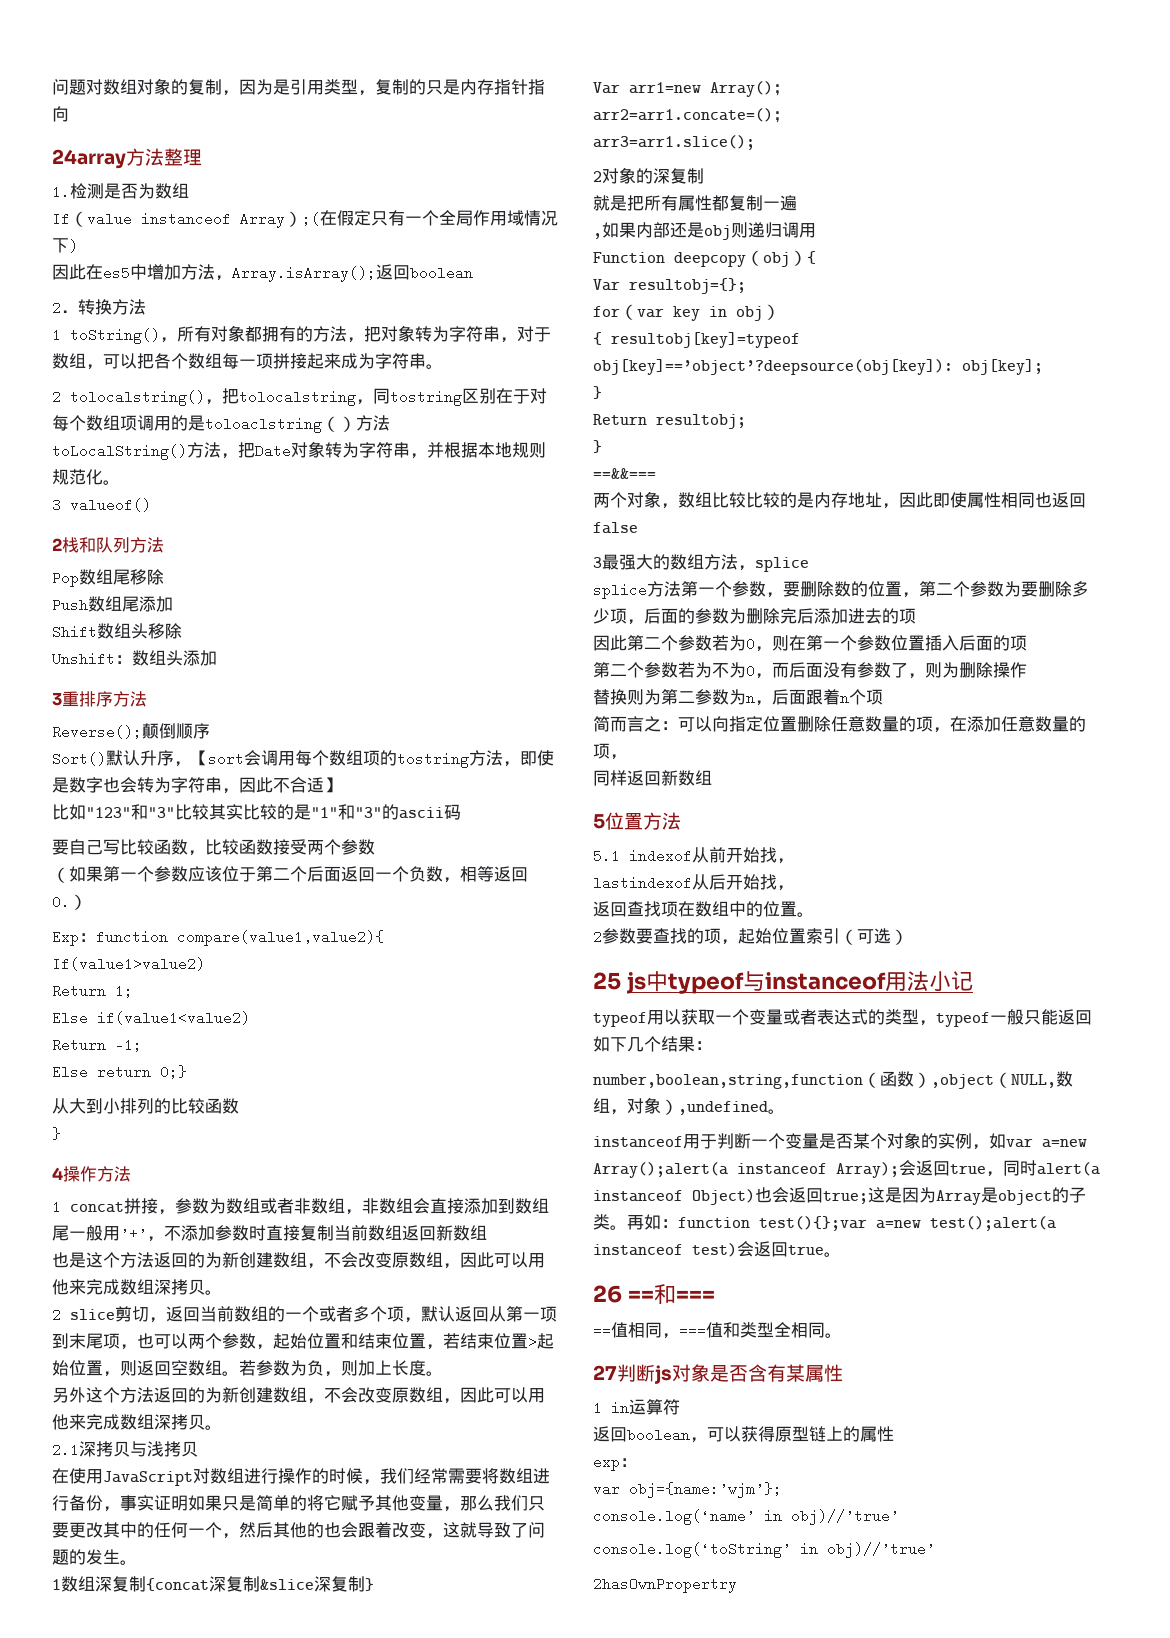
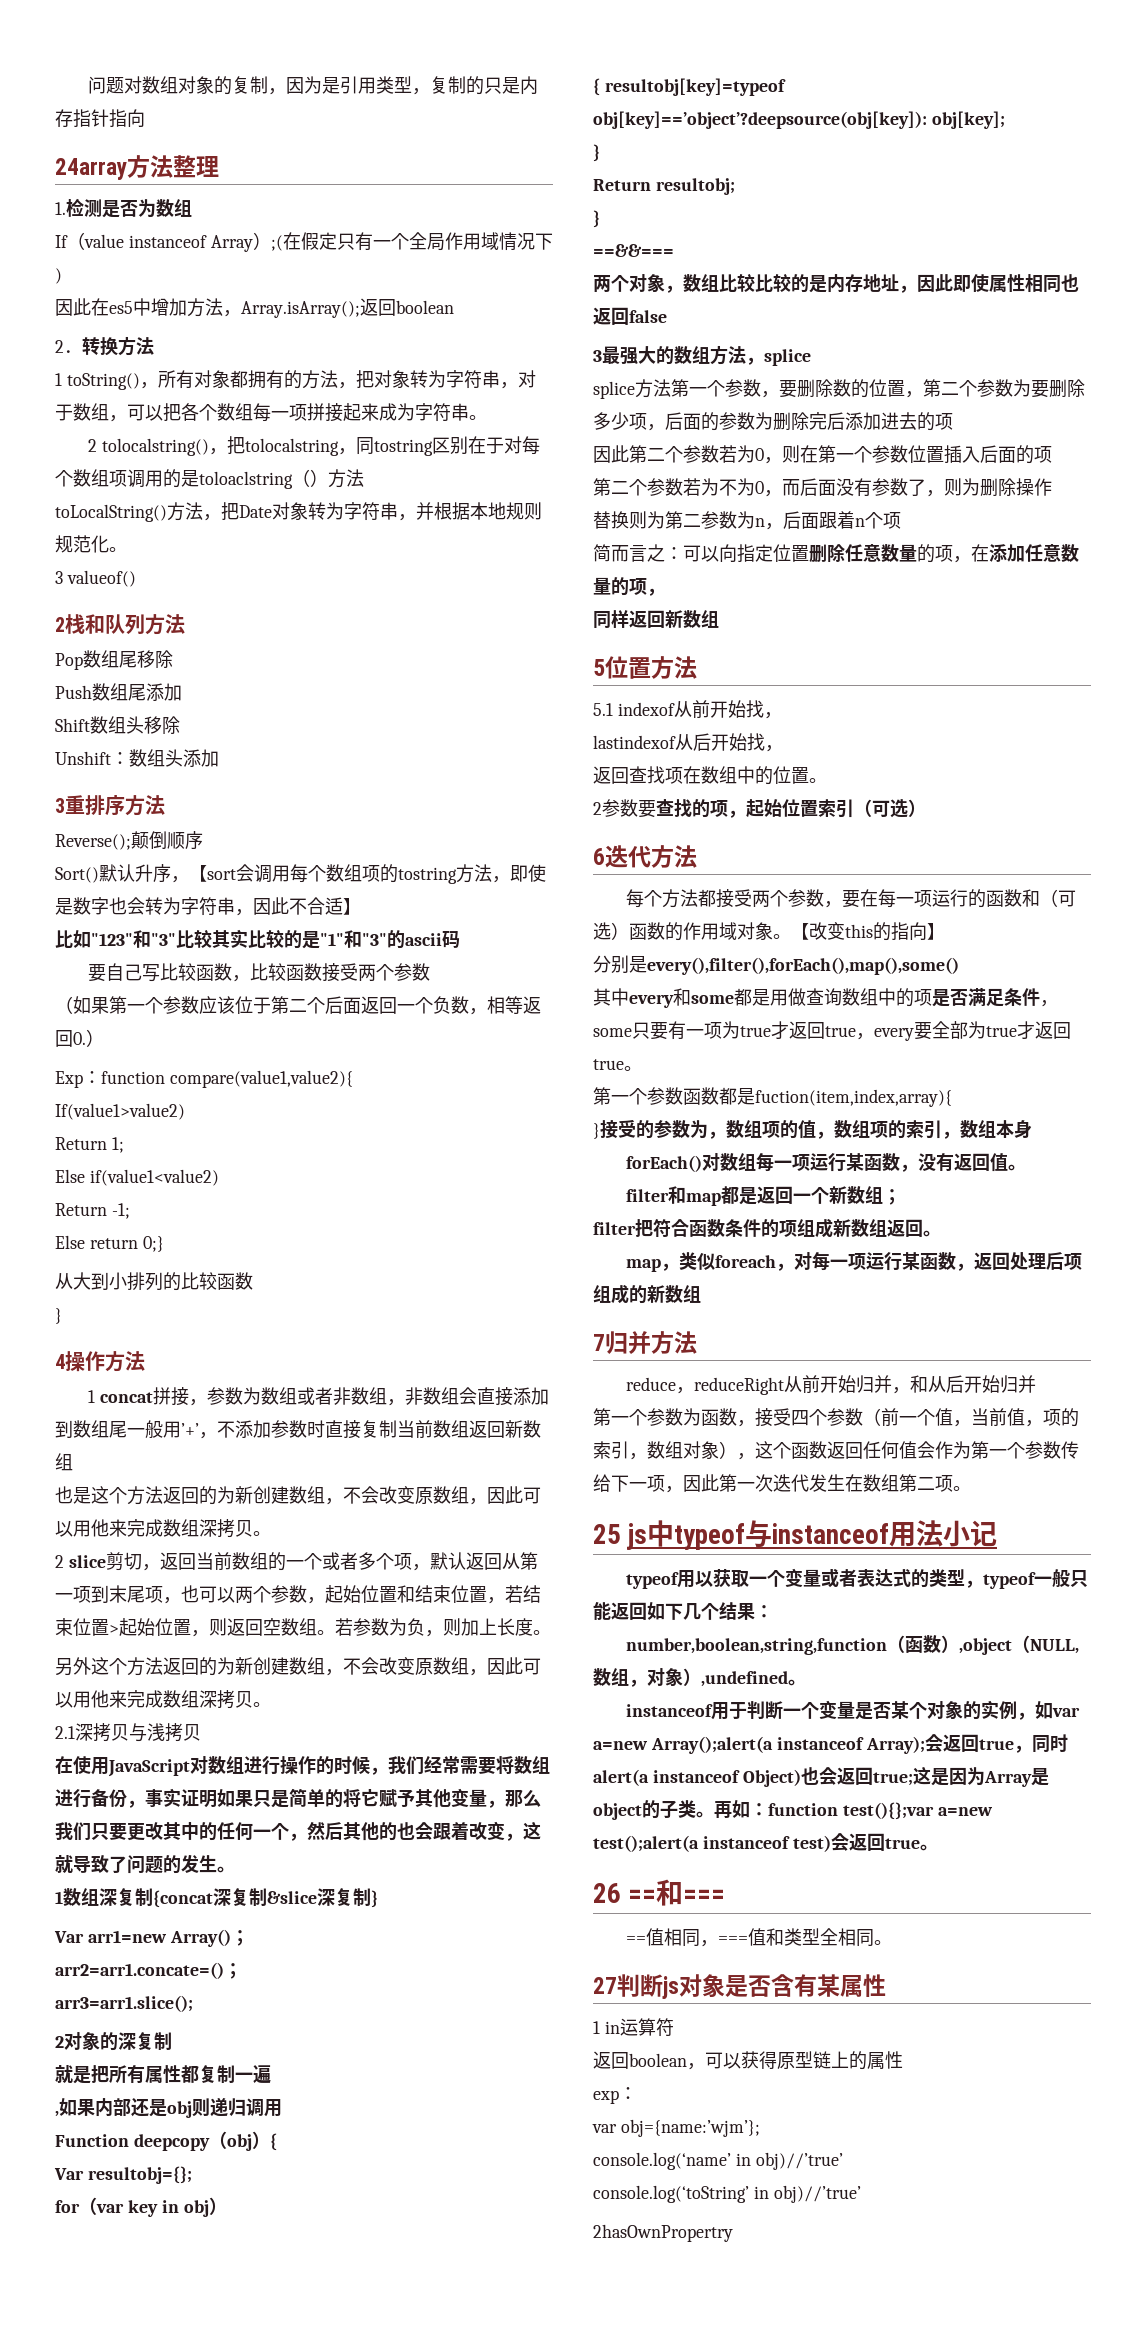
(908, 937) none -> [593,845,697,868] [626,889,1077,908] [593,922,945,941] [593,955,959,975] [593,988,1058,1008] [593,1021,1071,1041] [593,1059,642,1071] [593,1087,952,1107] [593,1119,1032,1139] [626,1152,1027,1172] [626,1186,902,1206] [593,1218,941,1238] [626,1251,1083,1272] [593,1284,701,1304] [593,1331,697,1355] [626,1375,1037,1395] [593,1408,1079,1427] [593,1441,1079,1460] [593,1474,971,1493] // 6迭代方法 // 每个方法都接受两个参数，要在每一项运行的函数和（可选）函数的作用域对象。【改变this的指向】 // 分别是every(),filter(),forEach(),map(),some() // 其中every和some都是用做查询数组中的项是否满足条件，some只要有一项为true才返回true，every要全部为true才返回true。 // 第一个参数函数都是fuction(item,index,array){ // }接受的参数为，数组项的值，数组项的索引，数组本身 // forEach()对数组每一项运行某函数，没有返回值。 // filter和map都是返回一个新数组； // filter把符合函数条件的项组成新数组返回。 // map，类似foreach，对每一项运行某函数，返回处理后项组成的新数组 // 7归并方法 // reduce，reduceRight从前开始归并，和从后开始归并 // 第一个参数为函数，接受四个参数（前一个值，当前值，项的索引，数组对象），这个函数返回任何值会作为第一个参数传给下一项，因此第一次迭代发生在数组第二项。

